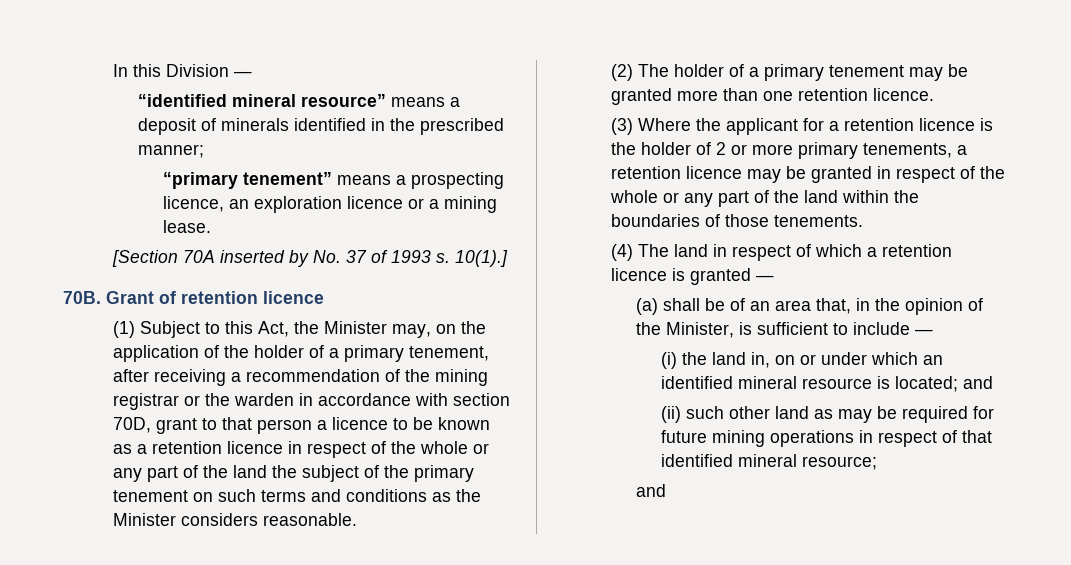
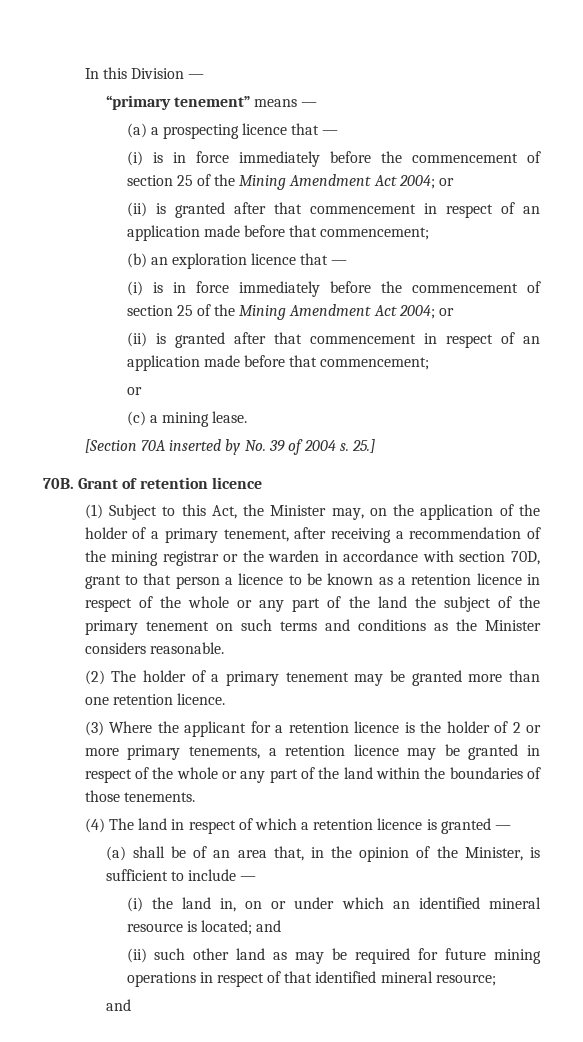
[137,94,460,107] [137,118,504,135] [137,144,204,158] [162,172,504,189] [162,196,424,213] “identified mineral resource” means a deposit of minerals identified in the prescribed manner; // “primary tenement” means a prospecting licence, an exploration licence or -> [105,95,318,110] [126,123,339,139] [126,151,541,167] [126,174,454,190] [126,202,540,218] [126,225,430,241] [126,253,348,269] [126,281,541,297] [126,304,454,320] [126,332,540,348] [126,355,430,371] [126,387,142,395] [126,411,146,426] “primary tenement” means — // (a) a prospecting licence that — // (i) is in force immediately before the commencement of section 25 of the Mining Amendment Act 2004; or // (ii) is granted after that commencement in respect of an application made before that commencement; // (b) an exploration licence that — // (i) is in force immediately before the commencement of section 25 of the Mining Amendment Act 2004; or // (ii) is granted after that commencement in respect of an application made before that commencement; // or // (c)
[345,250,508,267] 37 of 1993 s. 10(1).] -> [268,439,376,455] 39 of 2004 s. 25.]

